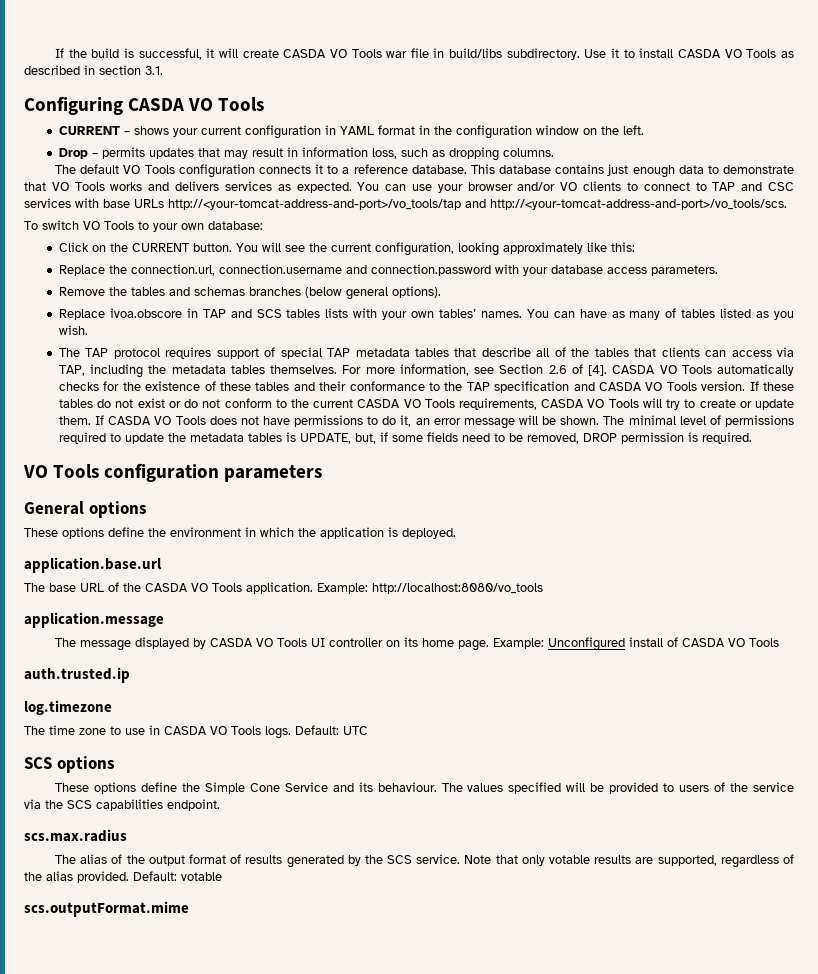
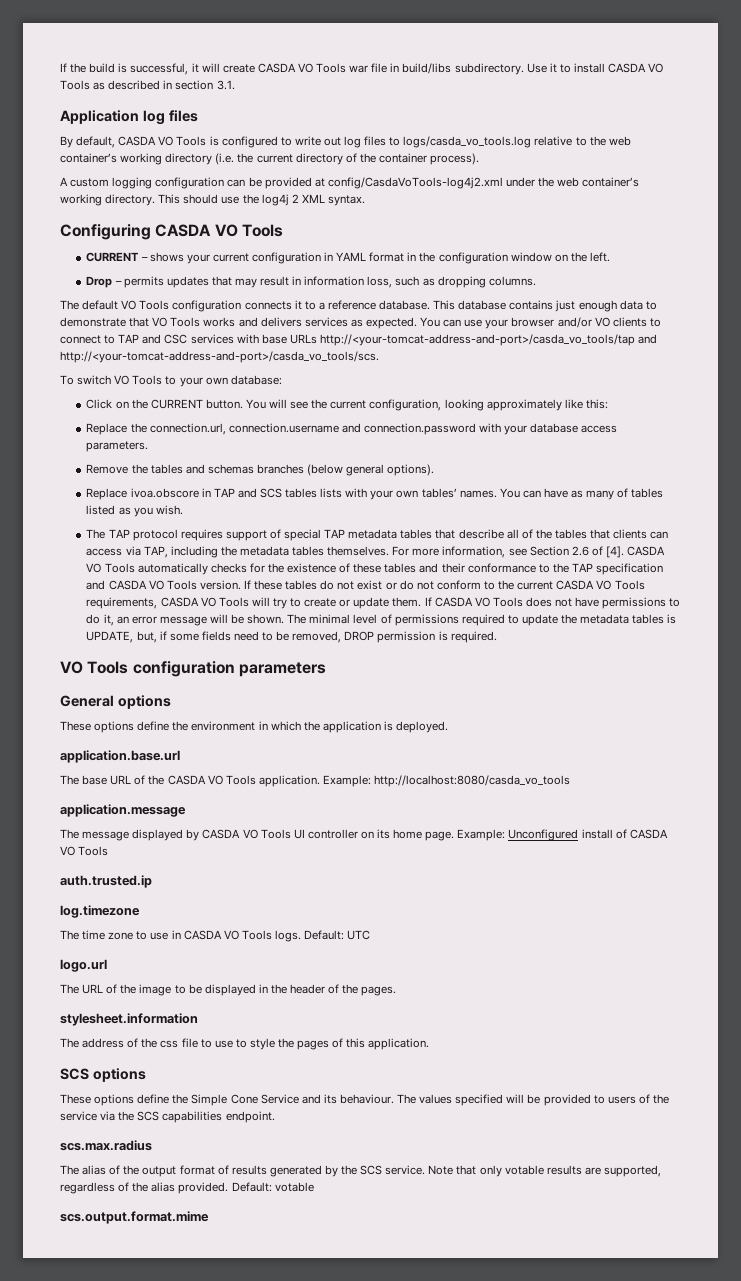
(163, 70) none -> [60,110,198,125] [60,136,631,148] [60,153,480,165] [60,177,640,189] [60,194,365,206] // Application log files // By default, CASDA VO Tools is configured to write out log files to logs/casda_vo_tools.log relative to the web container’s working directory (i.e. the current directory of the container process). // A custom logging configuration can be provided at config/CasdaVoTools-log4j2.xml under the web container’s working directory. This should use the log4j 2 XML syntax.
[168,199,787,210] http://<your-tomcat-address-and-port>/vo_tools/tap and http://<your-tomcat-address-and-port>/vo_tools/scs. -> [319,334,658,346] [60,351,379,363] http://<your-tomcat-address-and-port>/casda_vo_tools/tap and http://<your-tomcat-address-and-port>/casda_vo_tools/scs.
[372,583,543,594] http://localhost:8080/vo_tools -> [374,775,571,787] http://localhost:8080/casda_vo_tools
(368, 730) none -> [60,959,107,972] [60,984,397,996] [60,1013,198,1026] [60,1038,430,1050] // logo.url // The URL of the image to be displayed in the header of the pages. // stylesheet.information // The address of the css file to use to style the pages of this application.
[24,901,189,917] scs.outputFormat.mime -> [60,1211,209,1224] scs.output.format.mime

